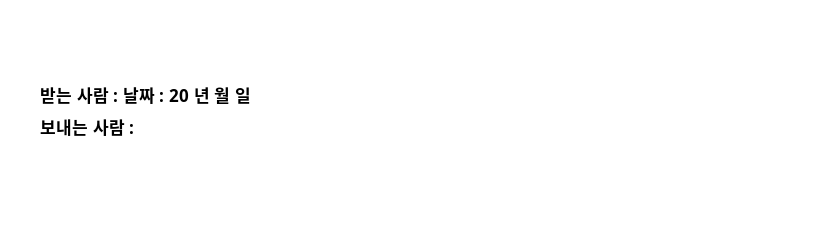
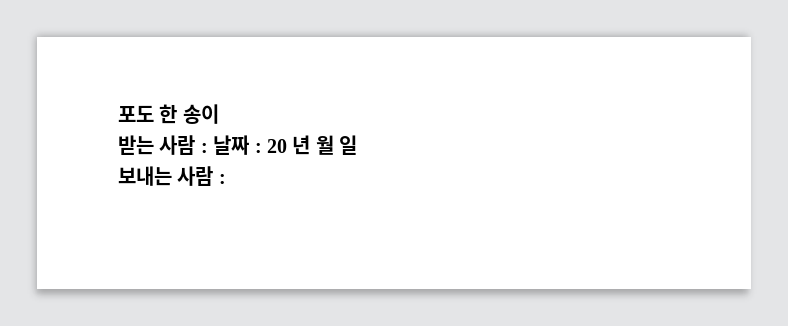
(40, 95) none -> [118,104,219,124] 포도 한 송이 //

